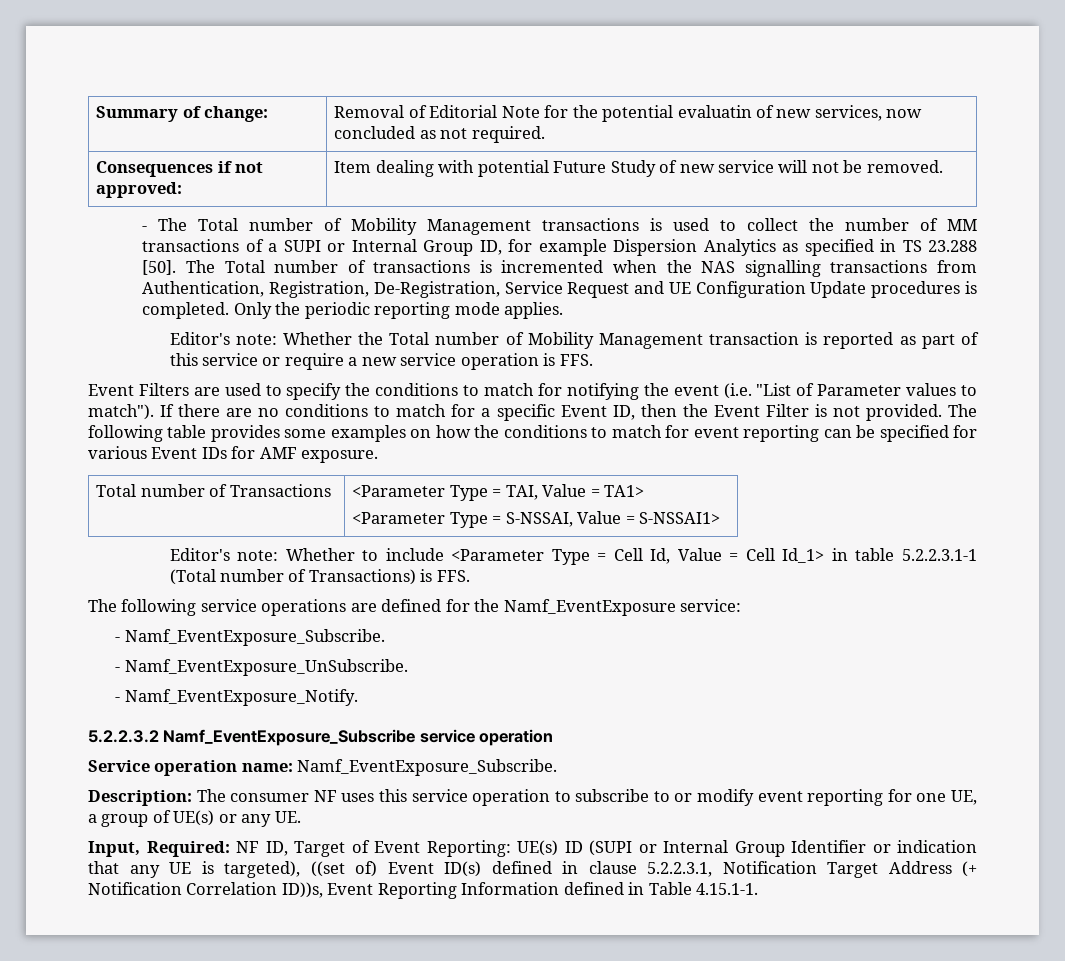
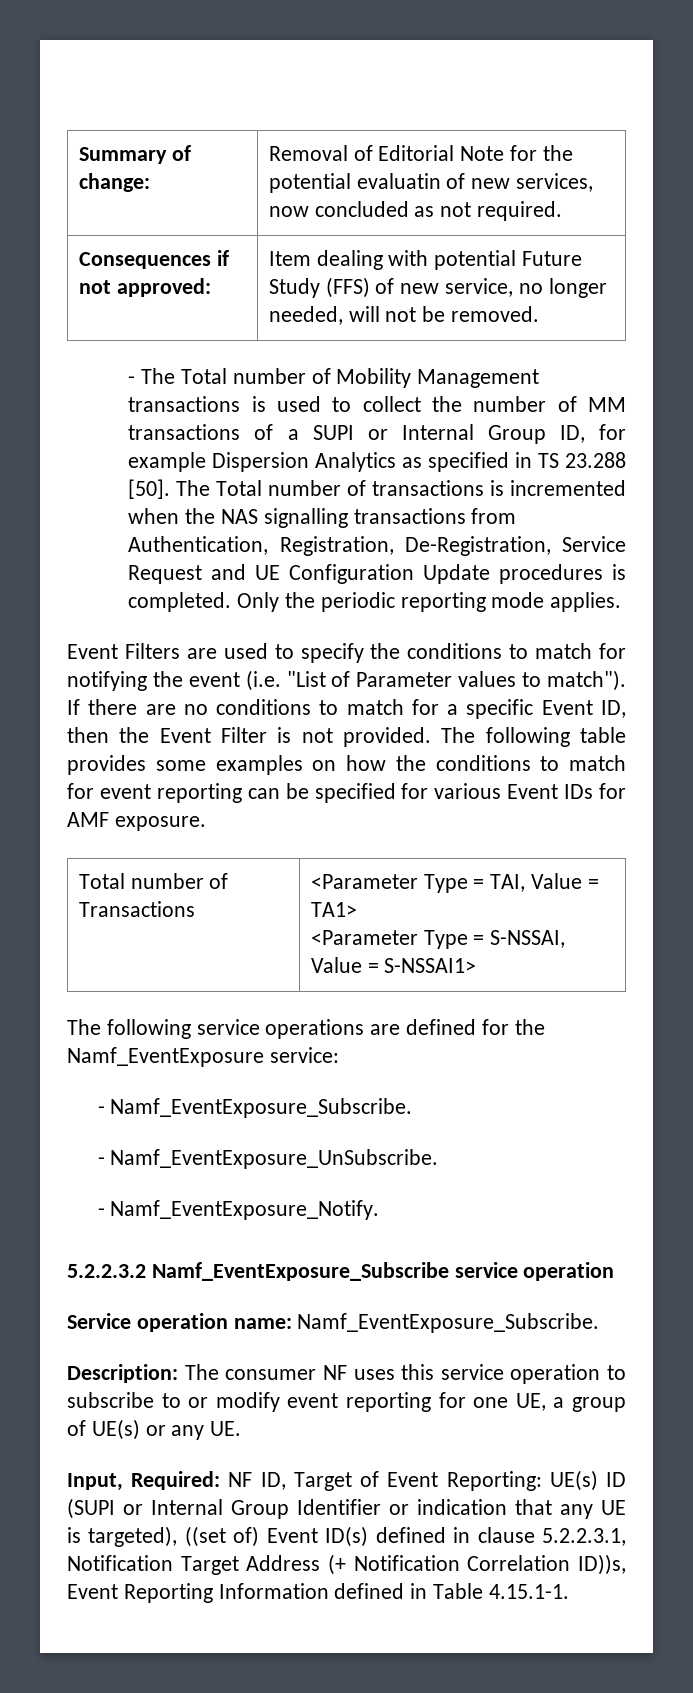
[659,160,775,173] of new service -> [325,277,607,298] [268,306,343,325] (FFS) of new service, no longer needed,
[169,332,979,349] [169,353,593,370] // Editor's note: Whether the Total number of Mobility Management transaction is reported as part of this service or require a new service operation is FFS. -> (622, 602) none
[169,548,977,565] [169,569,470,585] // Editor's note: Whether to include <Parameter Type = Cell Id, Value = Cell Id_1> in table 5.2.2.3.1-1 (Total number of Transactions) is FFS. -> (477, 965) none

